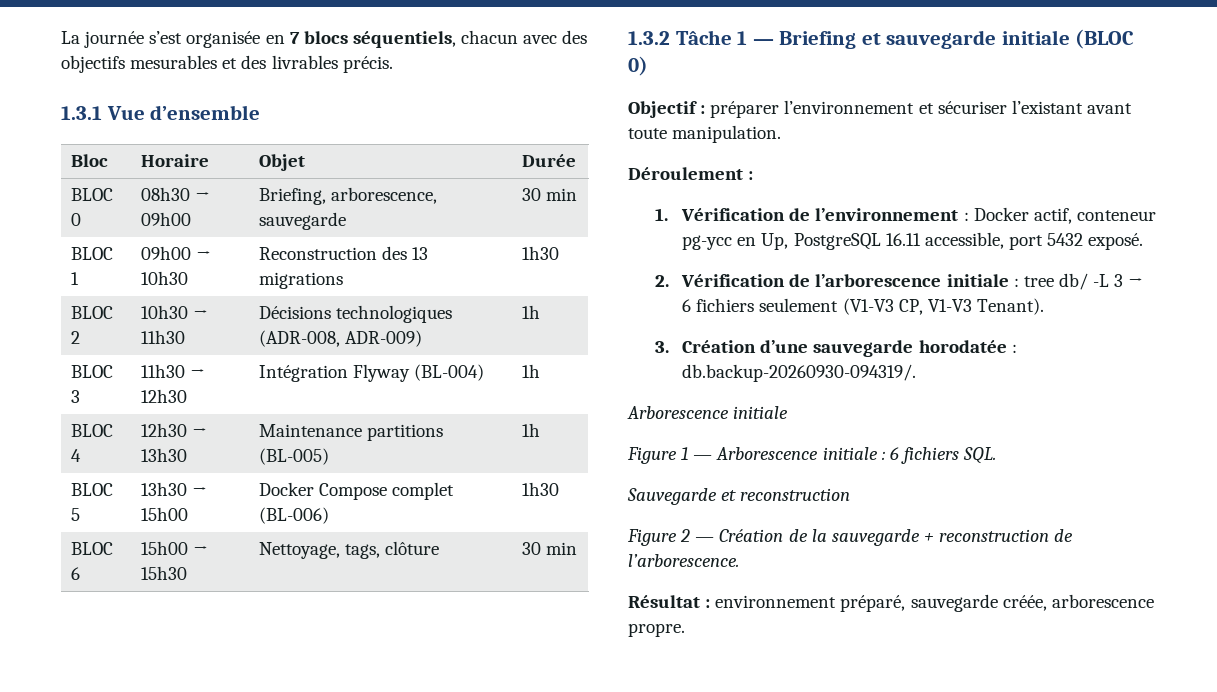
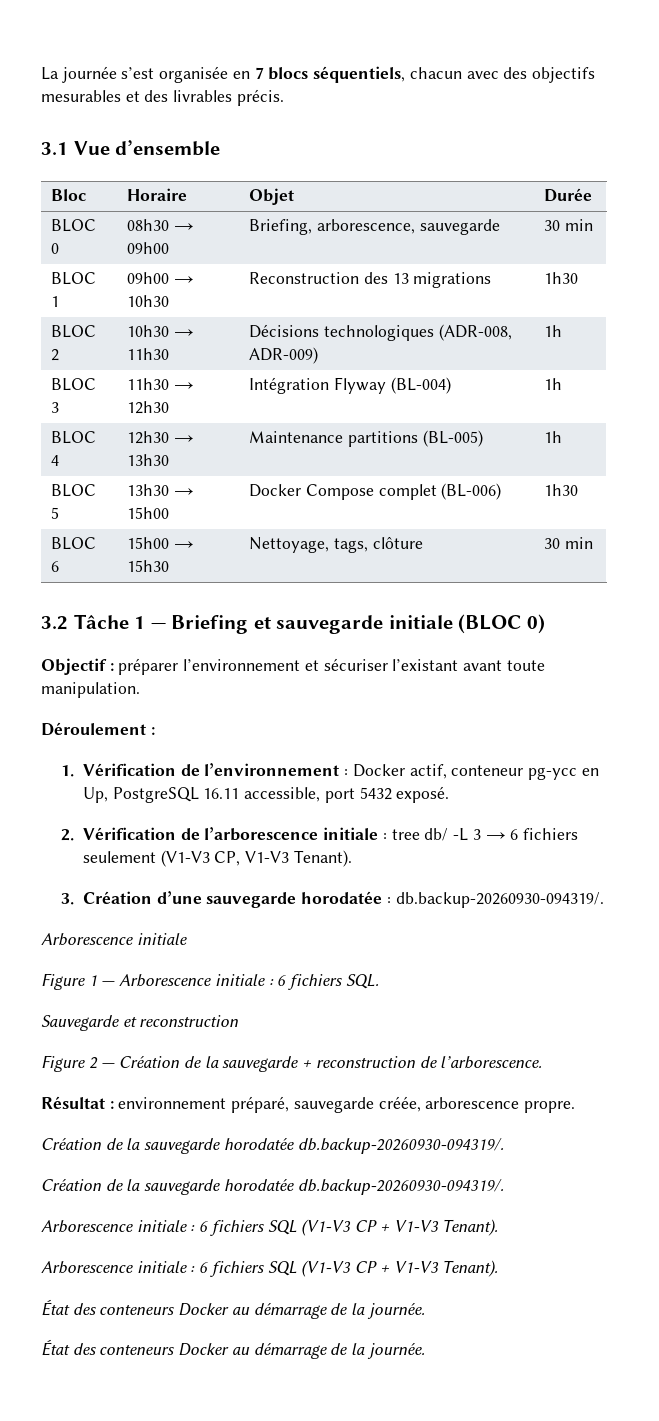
[61,106,102,120] 1.3.1 -> [41,142,68,155] 3.1
[628,31,670,45] 1.3.2 -> [41,616,68,630] 3.2
(685, 630) none -> [41,1138,504,1154] [41,1179,504,1195] [41,1219,499,1236] [41,1260,499,1277] [41,1299,425,1319] [41,1339,425,1359] // Création de la sauvegarde horodatée db.backup-20260930-094319/. // Création de la sauvegarde horodatée db.backup-20260930-094319/. // Arborescence initiale : 6 fichiers SQL (V1-V3 CP + V1-V3 Tenant). // Arborescence initiale : 6 fichiers SQL (V1-V3 CP + V1-V3 Tenant). // État des conteneurs Docker au démarrage de la journée. // État des conteneurs Docker au démarrage de la journée.

